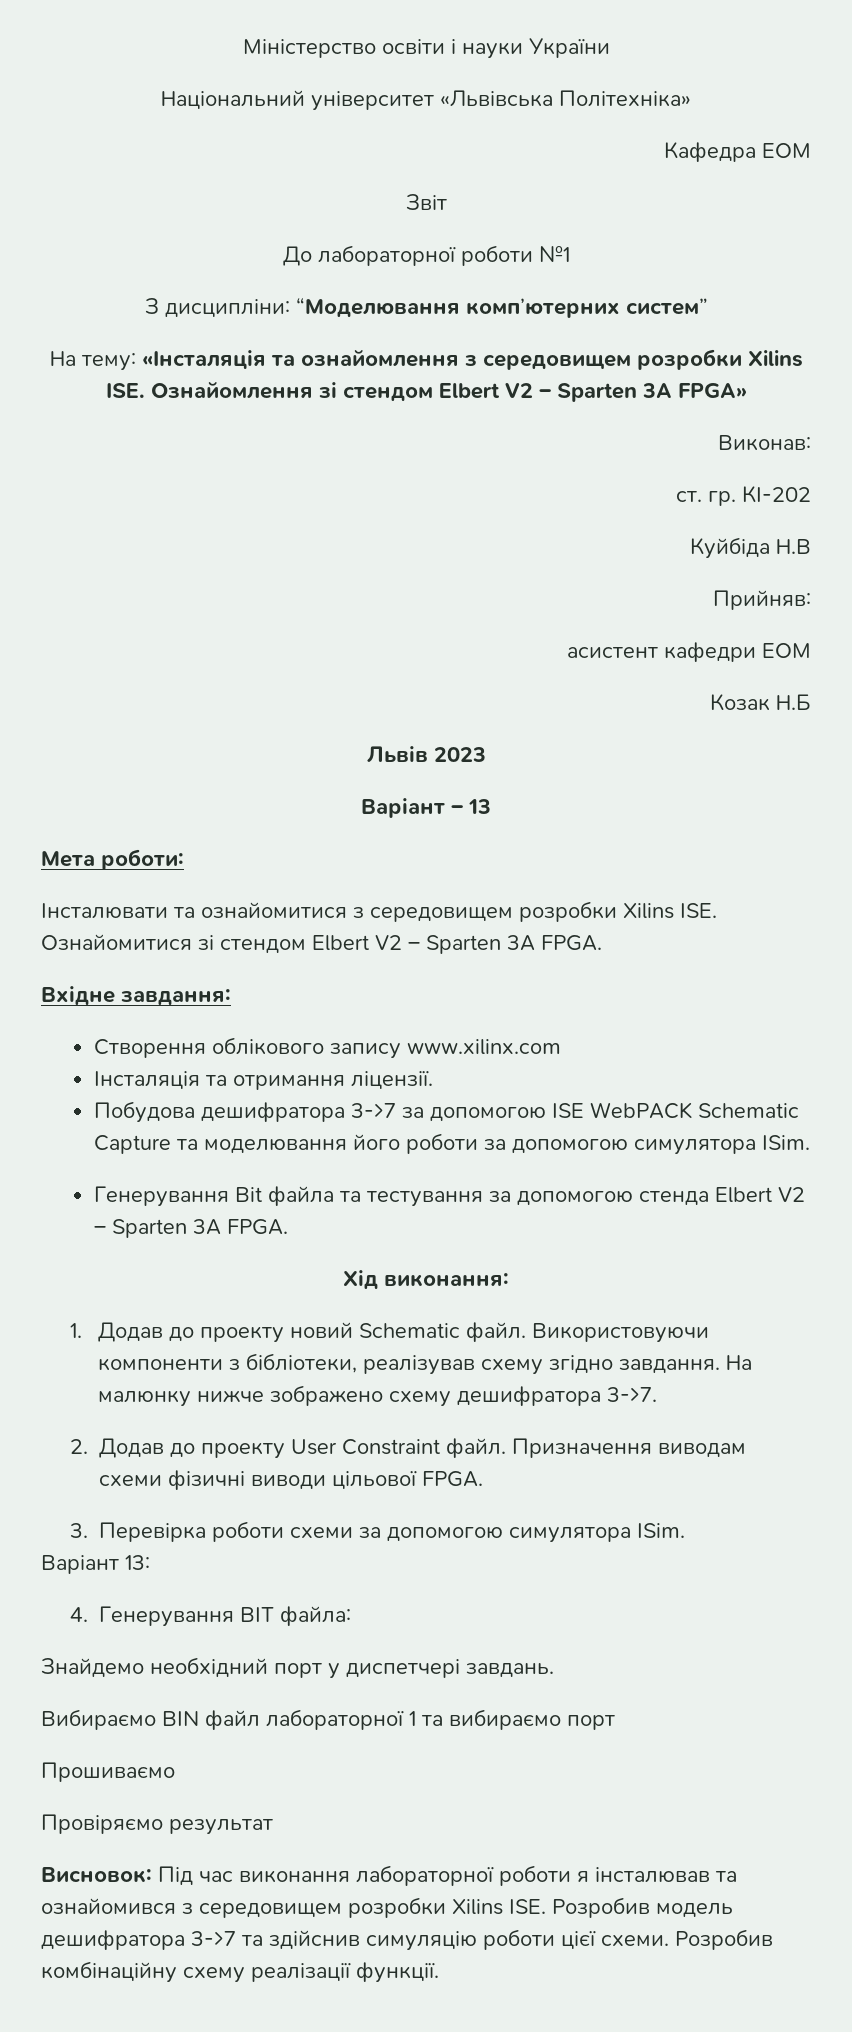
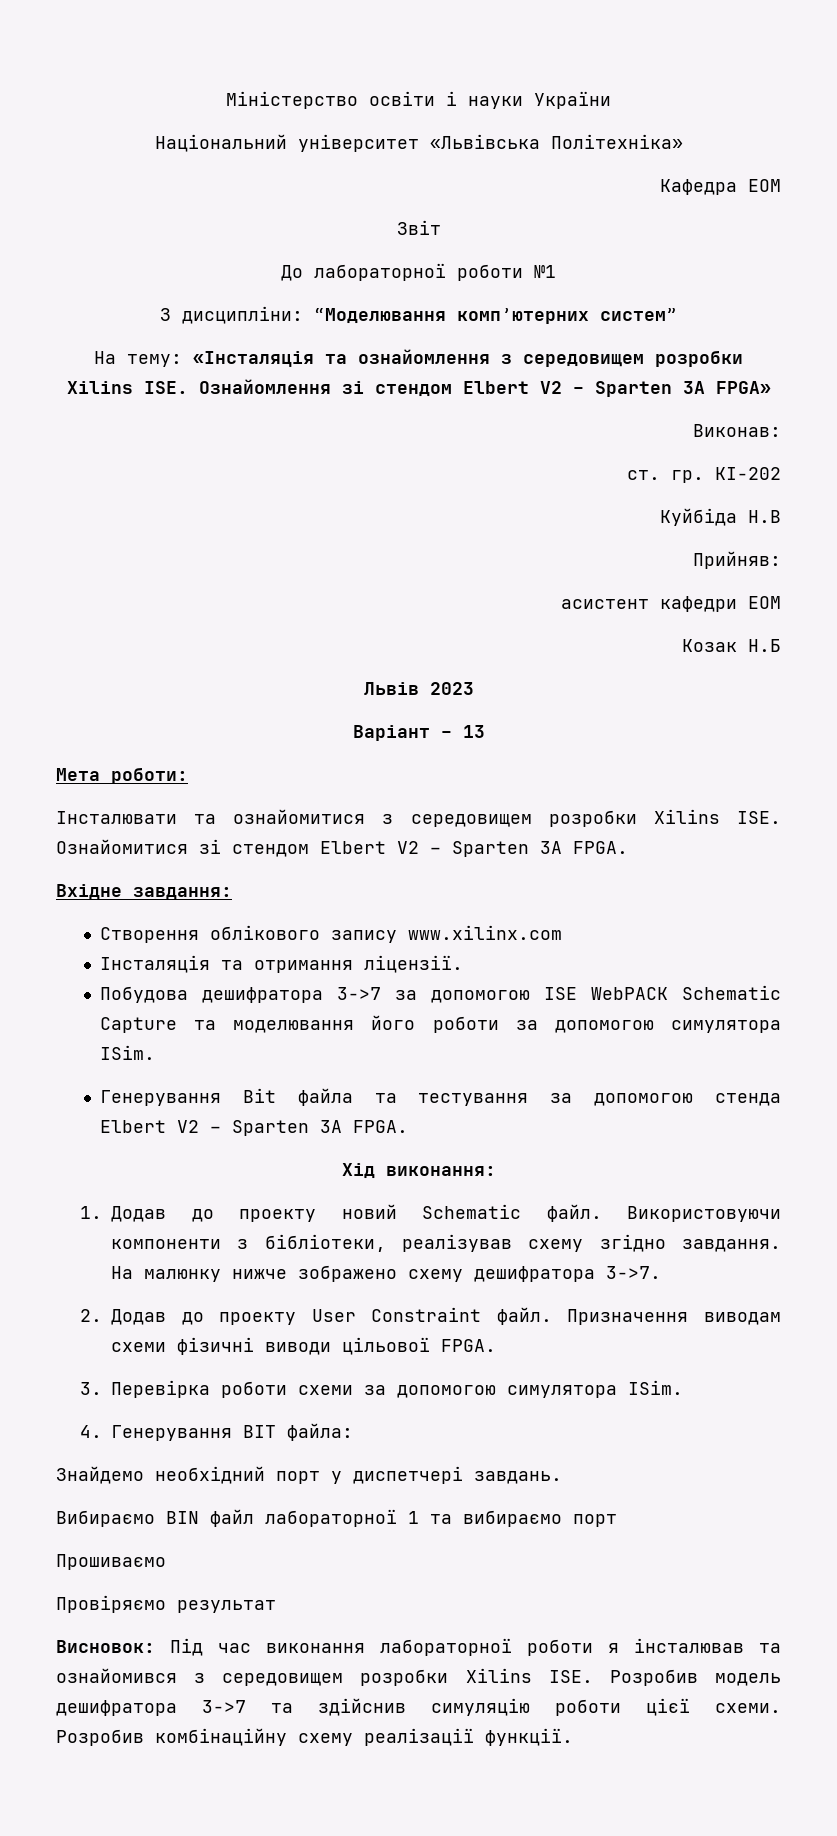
[41,1555,150,1574] // Варіант 13: -> (684, 1387) none

